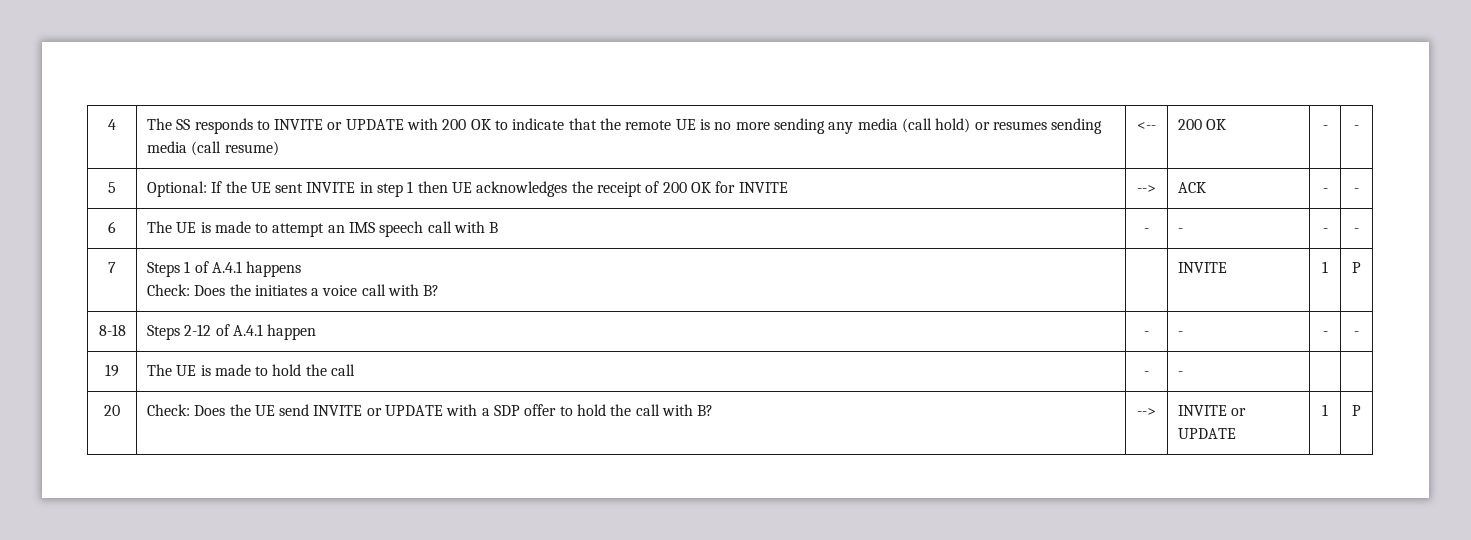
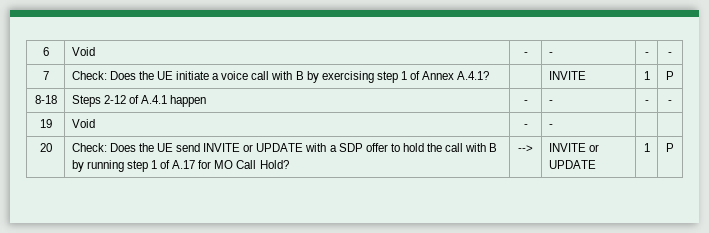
[108,119,116,130] [146,118,1103,134] [146,141,279,156] [1137,122,1156,130] [1177,119,1227,130] [1322,125,1328,130] [1354,125,1359,130] [108,182,116,193] [146,181,788,197] [1137,185,1156,193] [1177,182,1206,193] [1322,188,1328,193] [1354,188,1359,193] [108,221,116,233] [146,221,499,237] 4 | The SS responds to INVITE or UPDATE with 200 OK to indicate that the remote UE is no more sending any media (call hold) or resumes sending media (call resume) | <-- | 200 OK | - | - // 5 | Optional: If the UE sent INVITE in step 1 then UE acknowledges the receipt of 200 OK for INVITE | --> | ACK | - | - // 6 | The UE is made to attempt an IMS speech call with B -> [42,47,49,56] [71,47,95,56] 6 | Void
[146,261,302,277] [146,284,307,296] Steps 1 of A.4.1 happens // Check: Does the initiates -> [71,71,209,80] Check: Does the UE initiate
[423,285,440,296] B? -> [295,71,490,83] B by exercising step 1 of Annex A.4.1?
[146,364,356,376] The UE is made to hold the call -> [71,119,95,128] Void
[697,405,714,416] B? -> [489,143,498,152] [71,160,289,172] B by running step 1 of A.17 for MO Call Hold?

